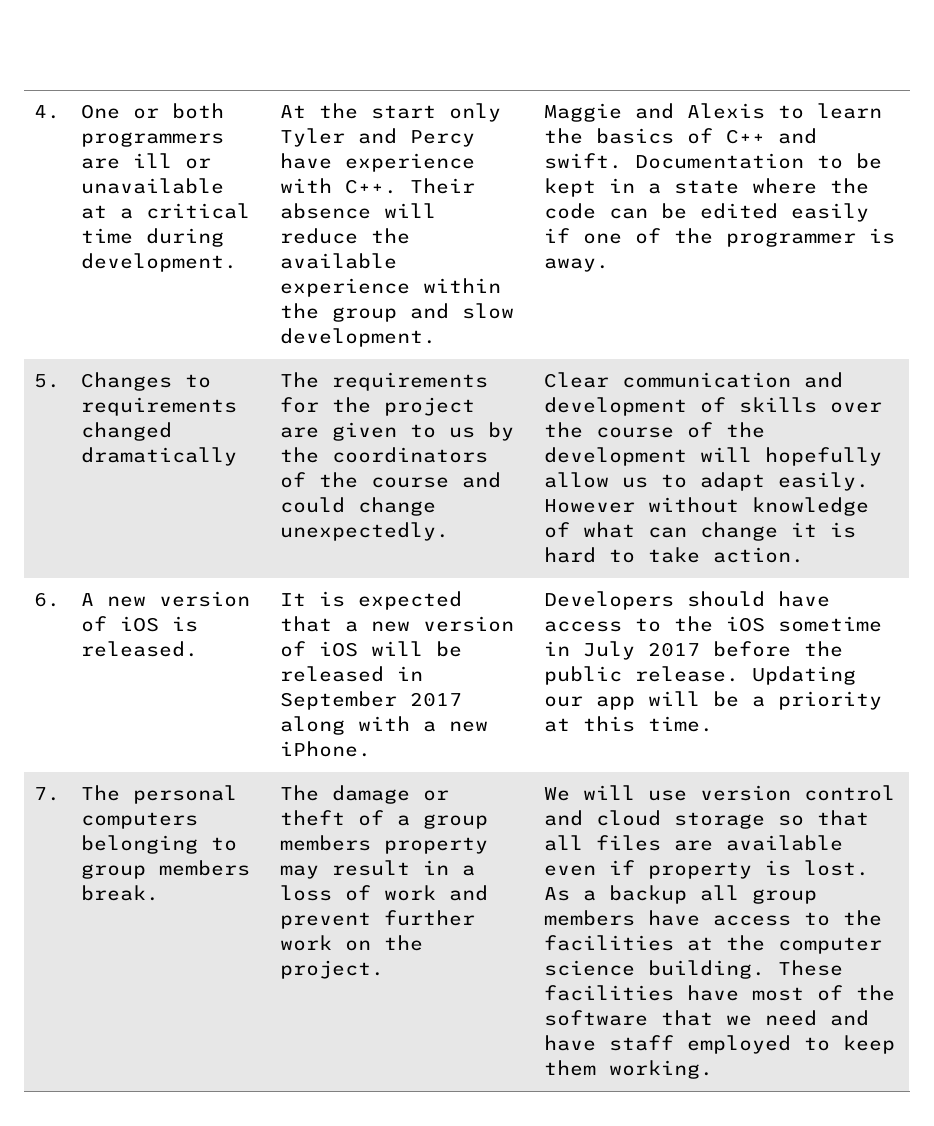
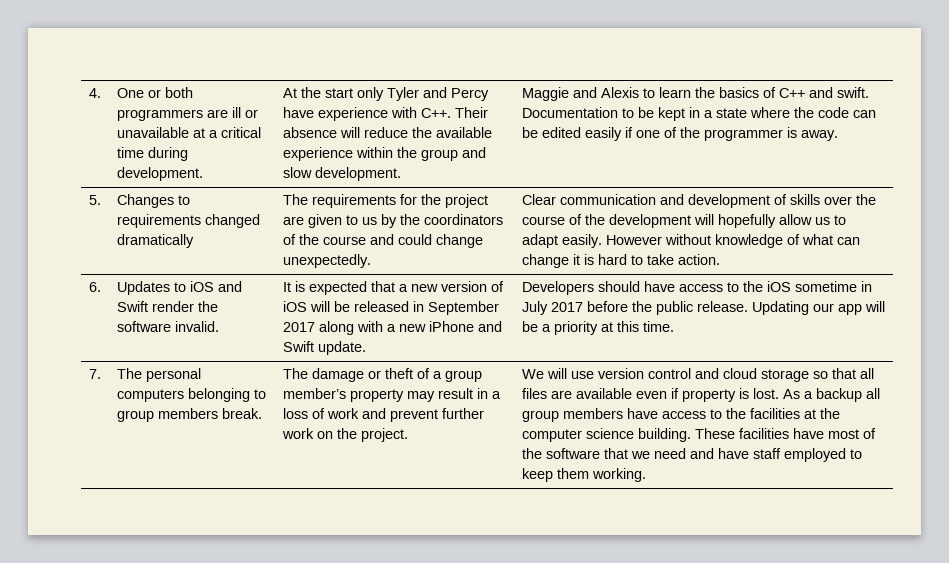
[81,591,251,607] [81,616,199,632] [81,641,199,657] A new version of iOS is released. -> [116,281,242,295] [116,301,218,312] [116,321,219,332] Updates to iOS and Swift render the software invalid.
[280,741,372,757] iPhone. -> [428,321,502,332] [282,341,366,355] iPhone and Swift update.
[280,835,372,851] members -> [282,388,346,399] member’s

